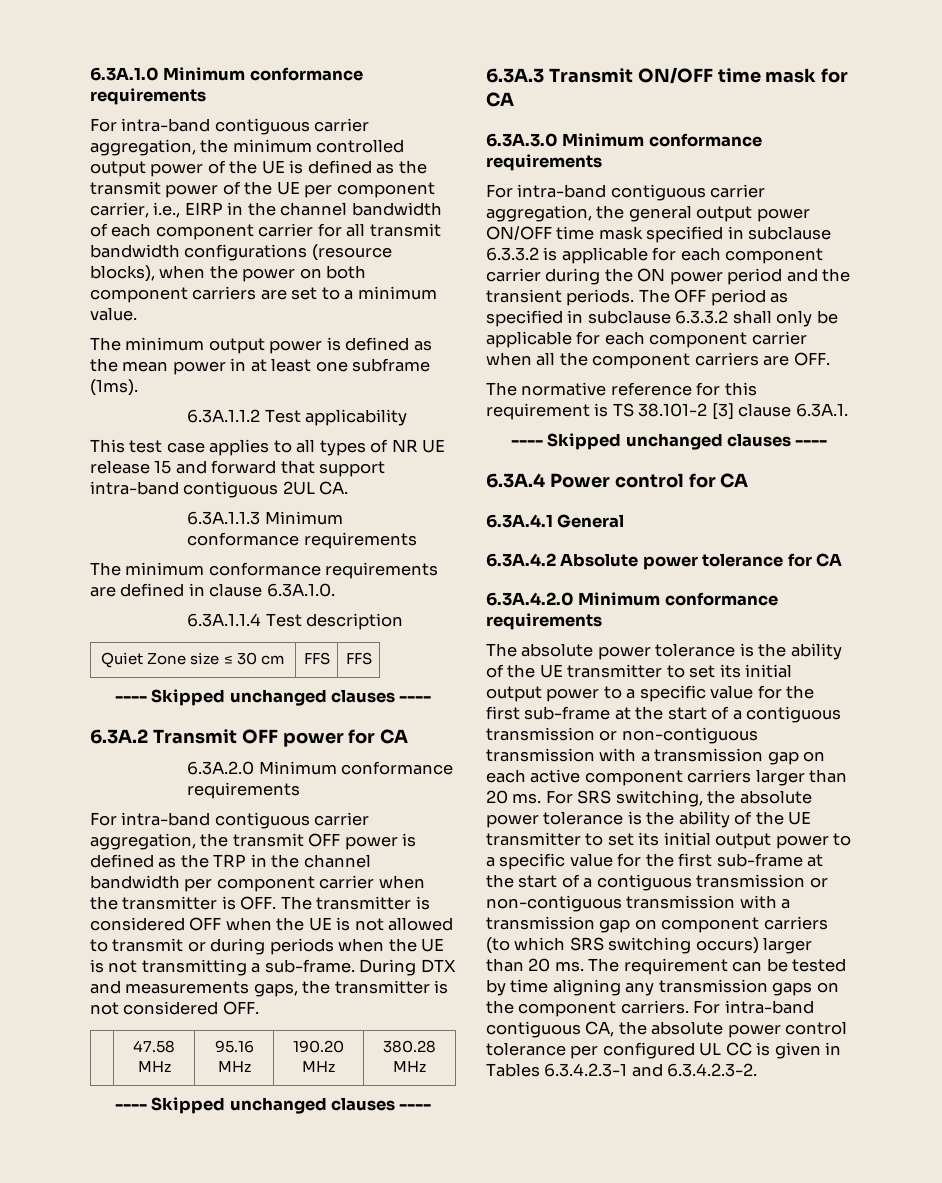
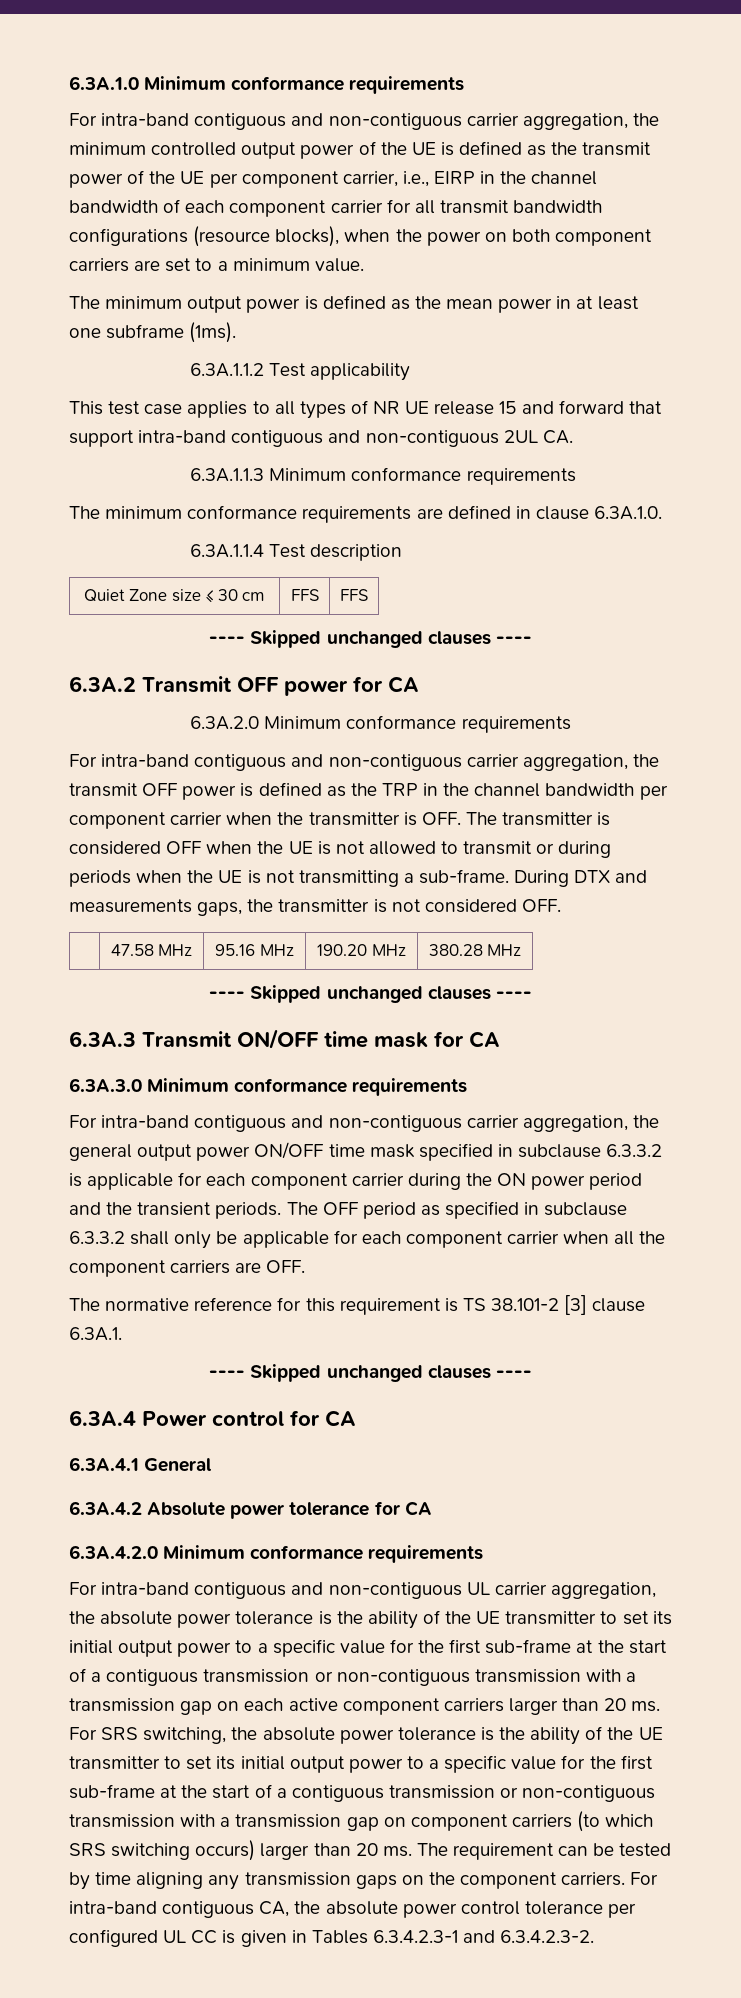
(310, 126) none -> [291,113,462,130] and non-contiguous
(279, 489) none -> [328,430,499,447] and non-contiguous
(310, 820) none -> [291,754,462,771] and non-contiguous
(706, 192) none -> [291,1115,462,1132] and non-contiguous
[486,643,517,657] The -> [69,1582,656,1599] [69,1611,95,1624] For intra-band contiguous and non-contiguous UL carrier aggregation, the

